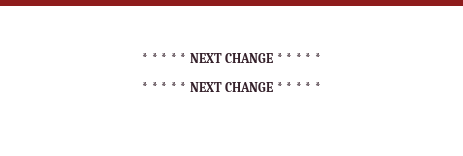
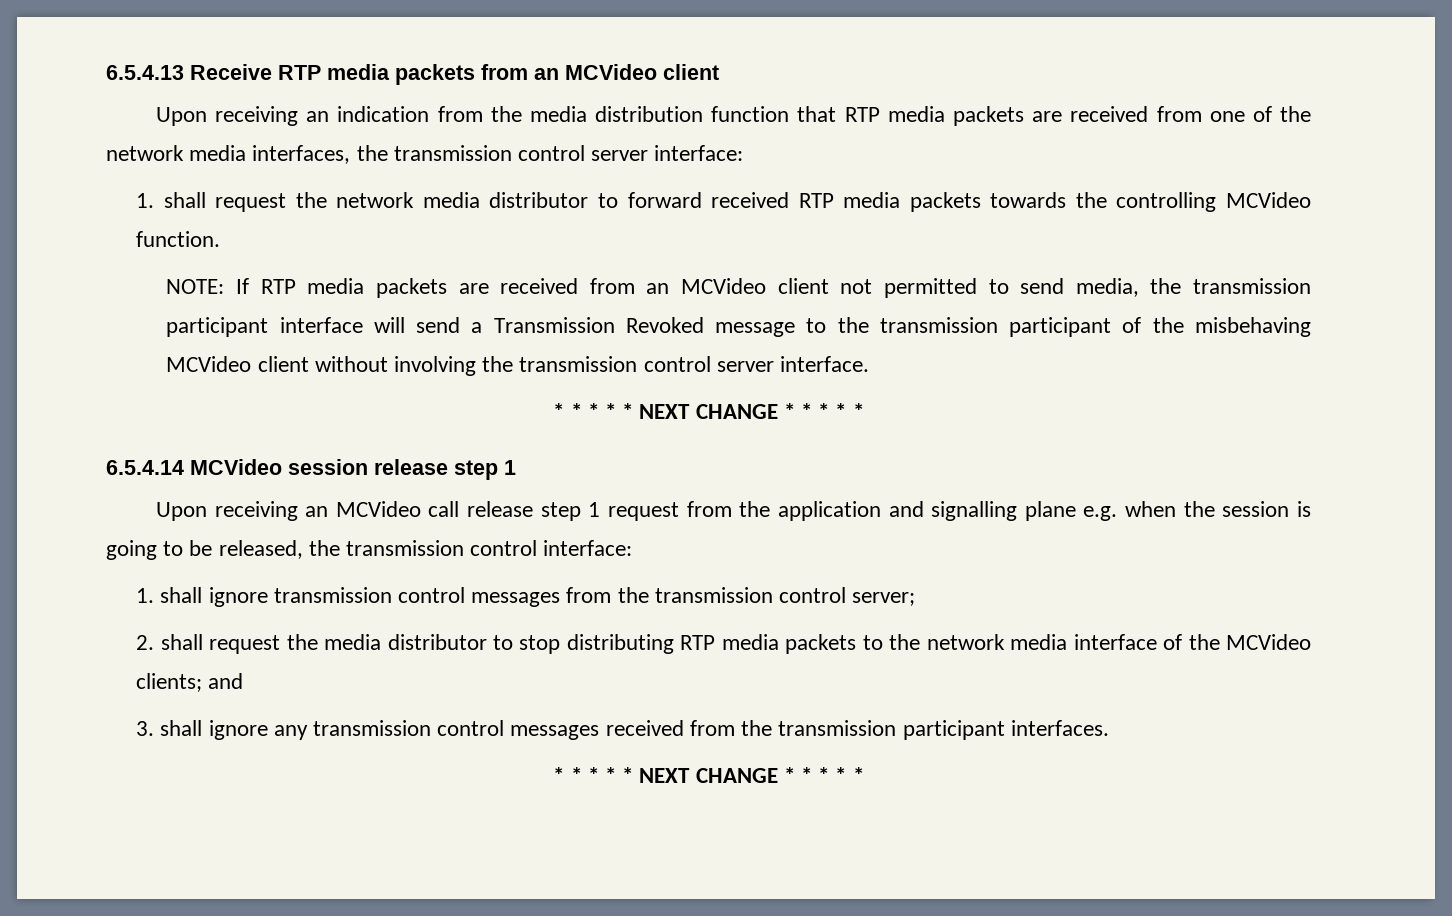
(142, 58) none -> [106,64,719,85] [155,106,1312,126] [106,145,744,164] [136,192,1311,212] [136,231,221,247] [166,278,1311,298] [166,317,1312,337] [166,356,870,376] 6.5.4.13 Receive RTP media packets from an MCVideo client // Upon receiving an indication from the media distribution function that RTP media packets are received from one of the network media interfaces, the transmission control server interface: // 1. shall request the network media distributor to forward received RTP media packets towards the controlling MCVideo function. // NOTE: If RTP media packets are received from an MCVideo client not permitted to send media, the transmission participant interface will send a Transmission Revoked message to the transmission participant of the misbehaving MCVideo client without involving the transmission control server interface. //
(321, 58) none -> [106,459,516,480] [155,501,1312,521] [106,540,633,560] [136,587,916,607] [136,634,1311,654] [136,673,244,692] [136,720,1109,740] // 6.5.4.14 MCVideo session release step 1 // Upon receiving an MCVideo call release step 1 request from the application and signalling plane e.g. when the session is going to be released, the transmission control interface: // 1. shall ignore transmission control messages from the transmission control server; // 2. shall request the media distributor to stop distributing RTP media packets to the network media interface of the MCVideo clients; and // 3. shall ignore any transmission control messages received from the transmission participant interfaces.

